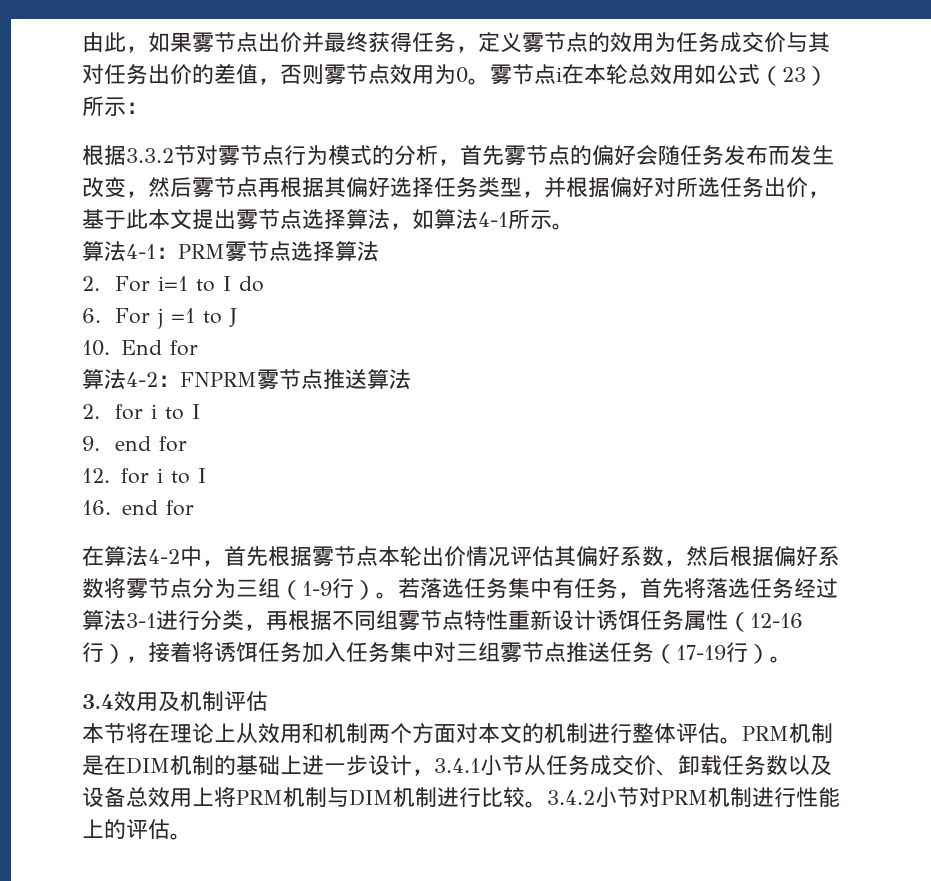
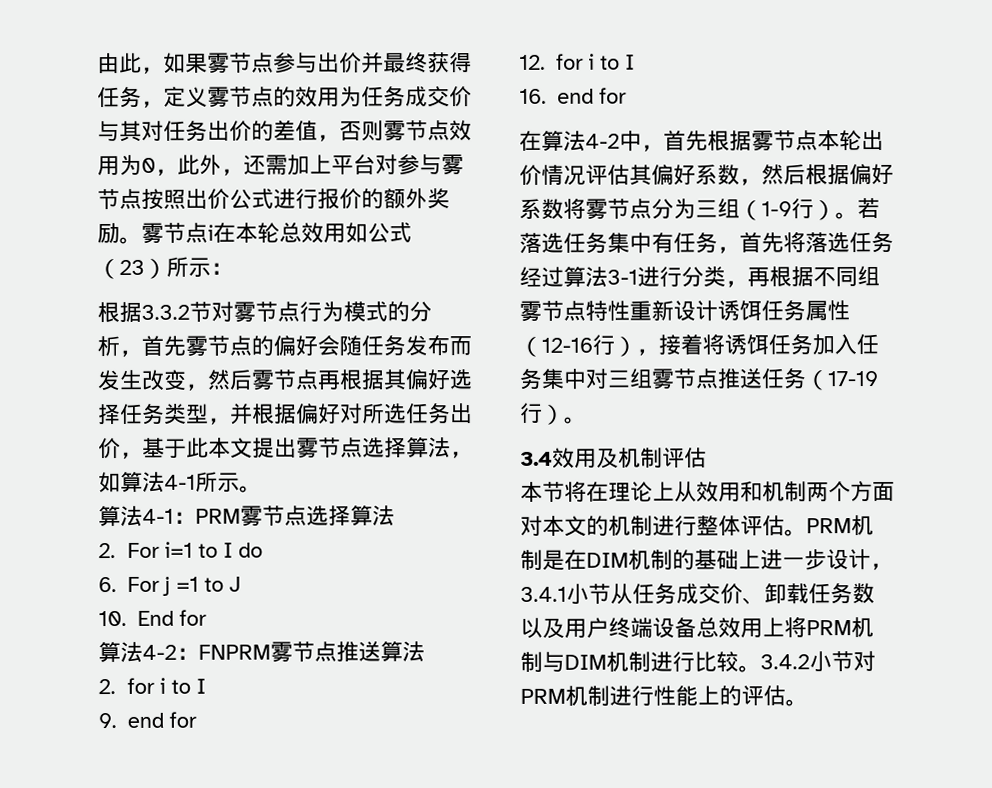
(258, 42) none -> [273,52,318,74] 参与
(468, 75) none -> [155,154,464,176] [97,188,450,211] [97,222,120,244] ，此外，还需加上平台对参与雾节点按照出价公式进行报价的额外奖励
(832, 765) none -> [564,617,653,639] 用户终端

